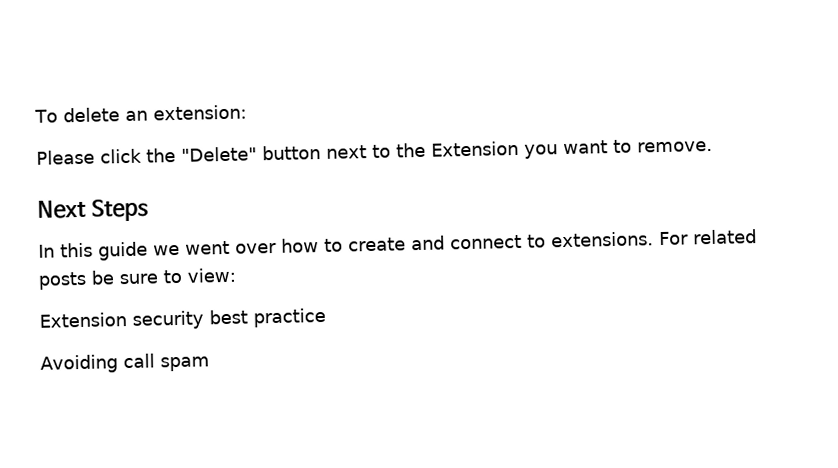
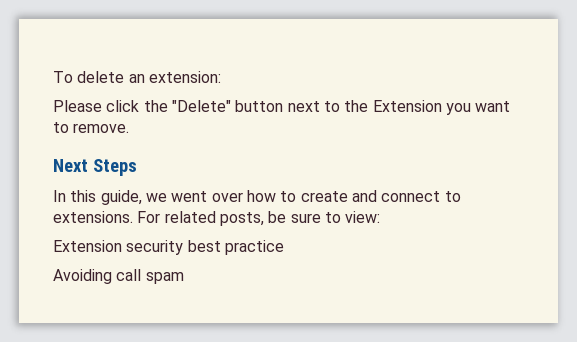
[98,241,148,261] guide -> [100,190,142,205] guide,
[38,271,87,290] posts -> [219,212,264,226] posts,

